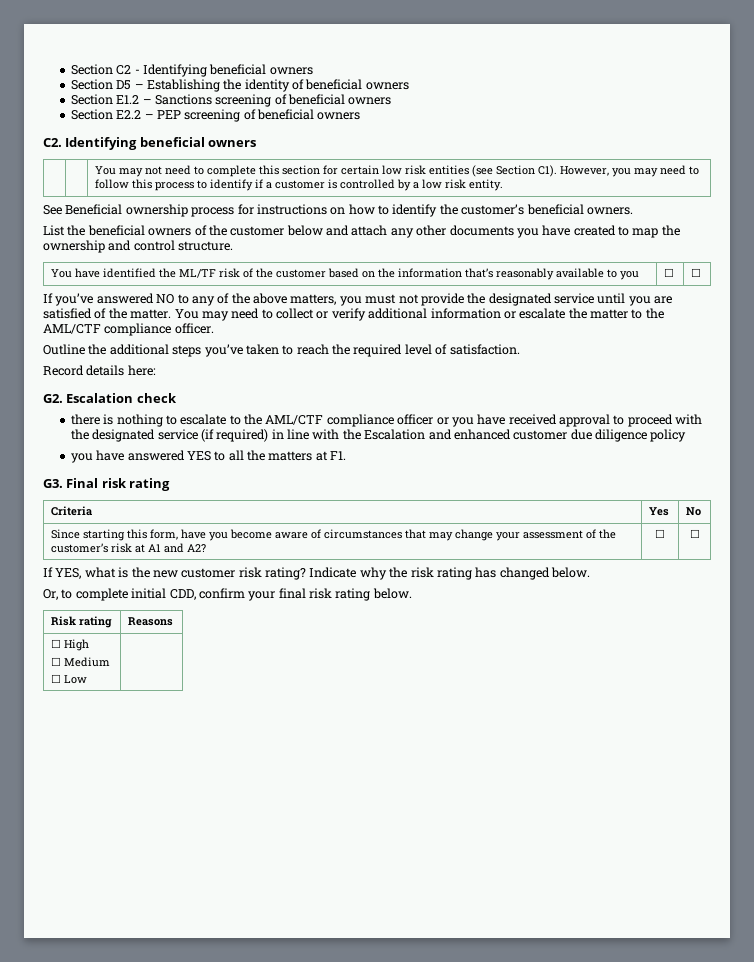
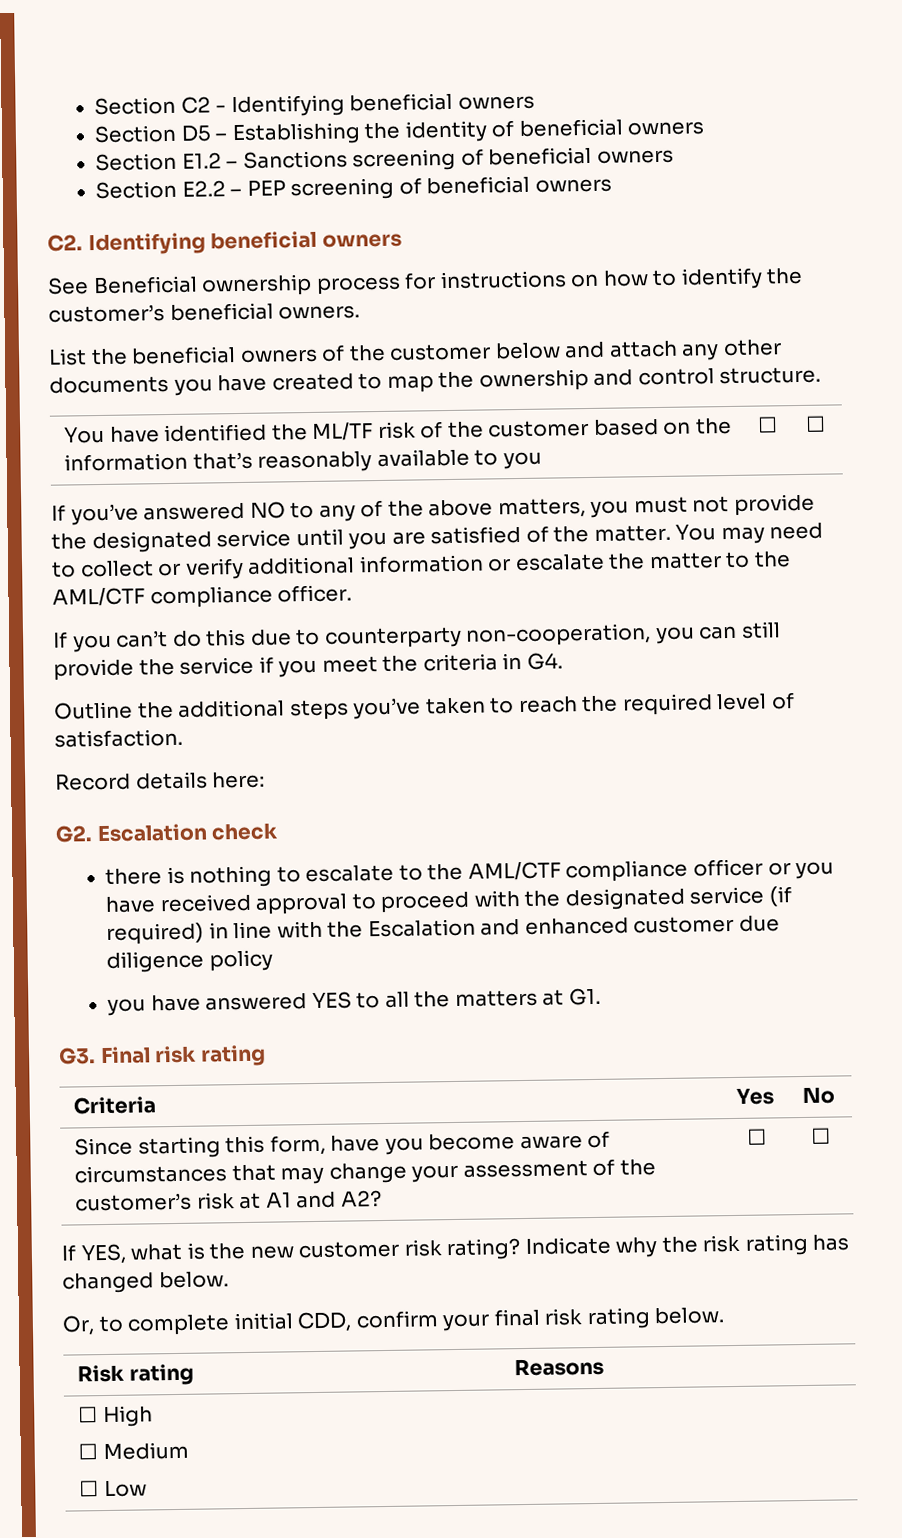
[94,165,699,177] [94,179,503,191] // | | You may not need to complete this section for certain low risk entities (see Section C1). However, you may need to follow this process to identify if a customer is controlled by a low risk entity. -> (402, 240) none
(214, 328) none -> [52,621,781,653] [53,652,563,681] // If you can’t do this due to counterparty non-cooperation, you can still provide the service if you meet the criteria in G4.
[330,451,347,460] F1. -> [569,987,602,1006] G1.

